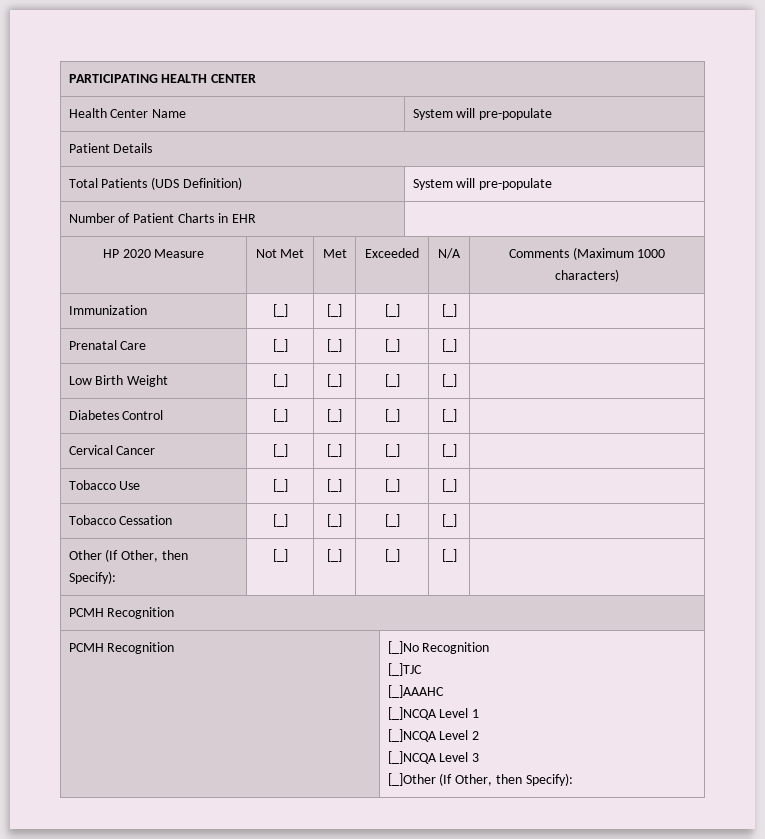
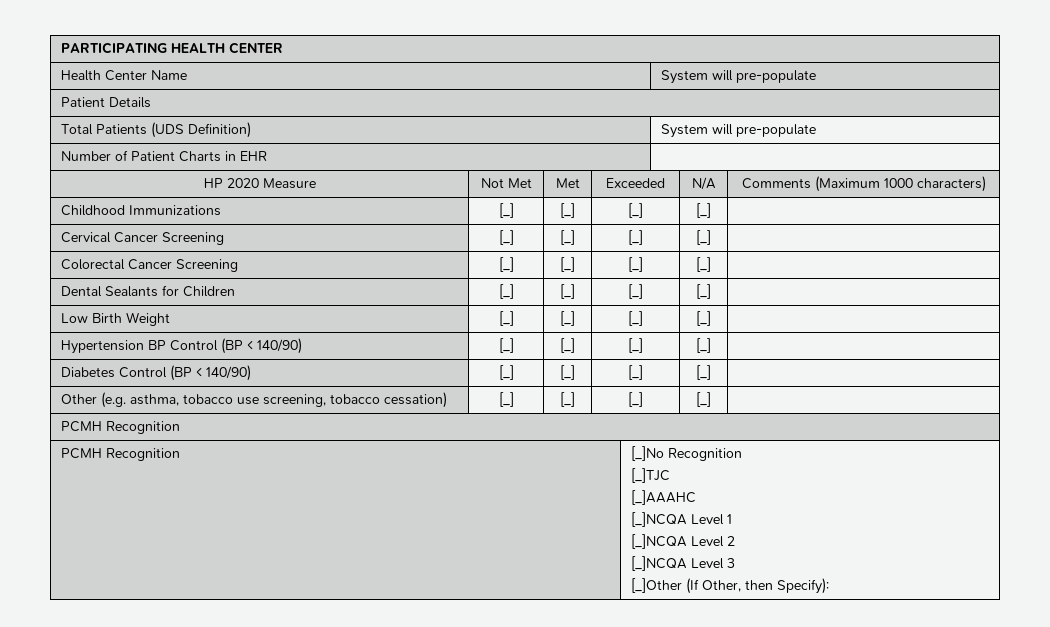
[68,305,147,315] [272,304,288,317] [327,304,342,317] [384,304,400,317] [441,304,457,317] [68,340,147,350] Immunization | [_] | [_] | [_] | [_] | // Prenatal Care -> [61,205,222,216] [498,203,514,218] [560,203,575,218] [628,203,643,218] [696,203,711,218] [61,232,225,245] [498,230,514,245] [560,230,575,245] [628,230,643,245] [696,230,711,245] [61,259,239,272] [498,257,514,272] [560,257,575,272] [628,257,643,272] [696,257,711,272] [61,285,236,297] Childhood Immunizations | [_] | [_] | [_] | [_] | // Cervical Cancer Screening | [_] | [_] | [_] | [_] | // Colorectal Cancer Screening | [_] | [_] | [_] | [_] | // Dental Sealants for Children
[68,410,164,420] [272,409,288,422] [327,409,342,422] [384,409,400,422] [441,409,457,422] [68,445,156,455] [272,444,288,457] [327,444,342,457] [384,444,400,457] [441,444,457,457] [68,480,141,490] [272,479,288,492] [327,479,342,492] [384,479,400,492] [441,479,457,492] [68,515,173,525] Diabetes Control | [_] | [_] | [_] | [_] | // Cervical Cancer | [_] | [_] | [_] | [_] | // Tobacco Use | [_] | [_] | [_] | [_] | // Tobacco Cessation -> [61,338,303,354] [498,338,514,353] [560,338,575,353] [628,338,643,353] [696,338,711,353] [61,365,252,381] Hypertension BP Control (BP < 140/90) | [_] | [_] | [_] | [_] | // Diabetes Control (BP < 140/90)
[105,549,189,562] [68,571,116,584] (If Other, then Specify): -> [101,392,448,408] (e.g. asthma, tobacco use screening, tobacco cessation)

